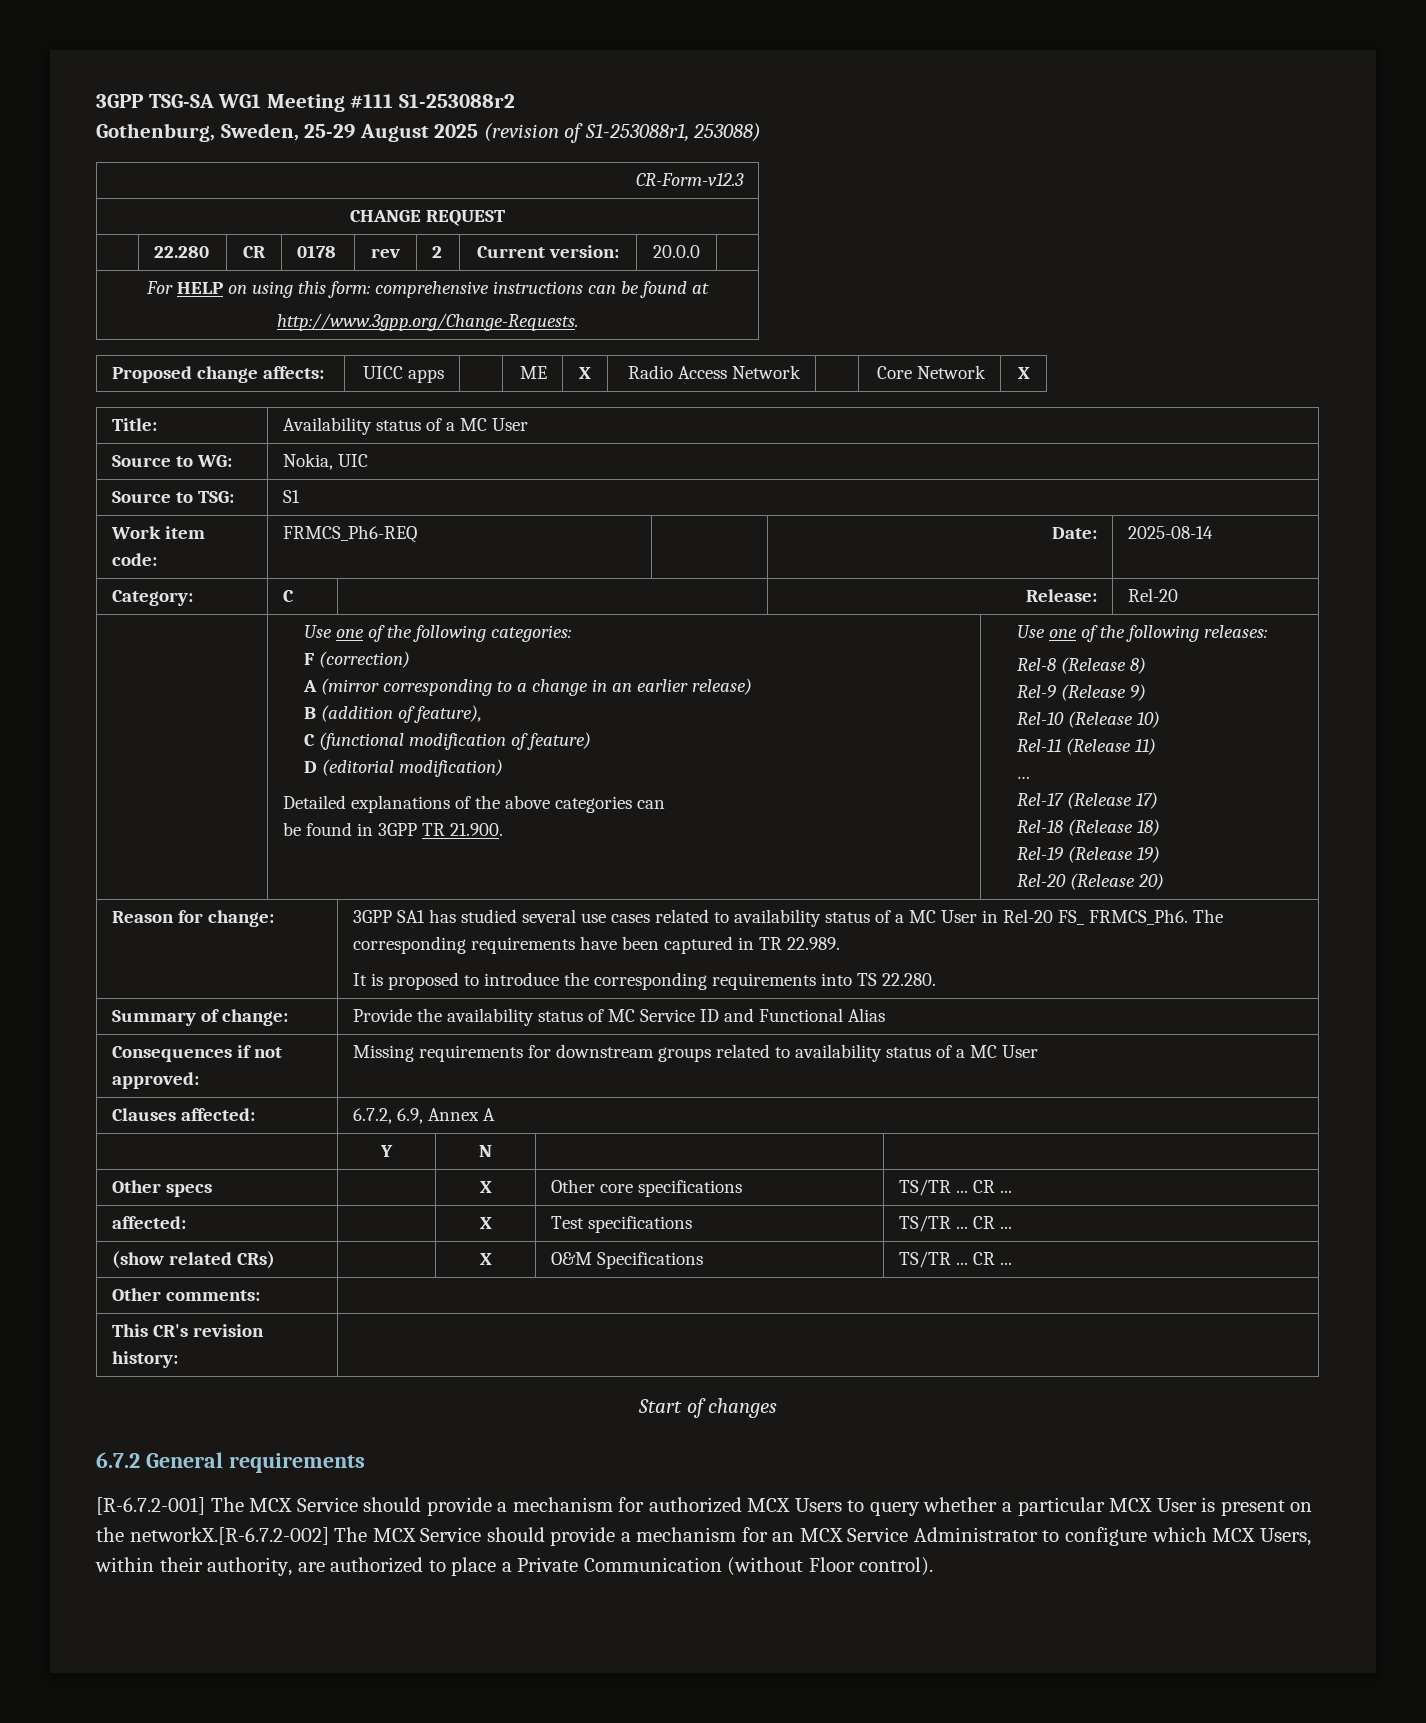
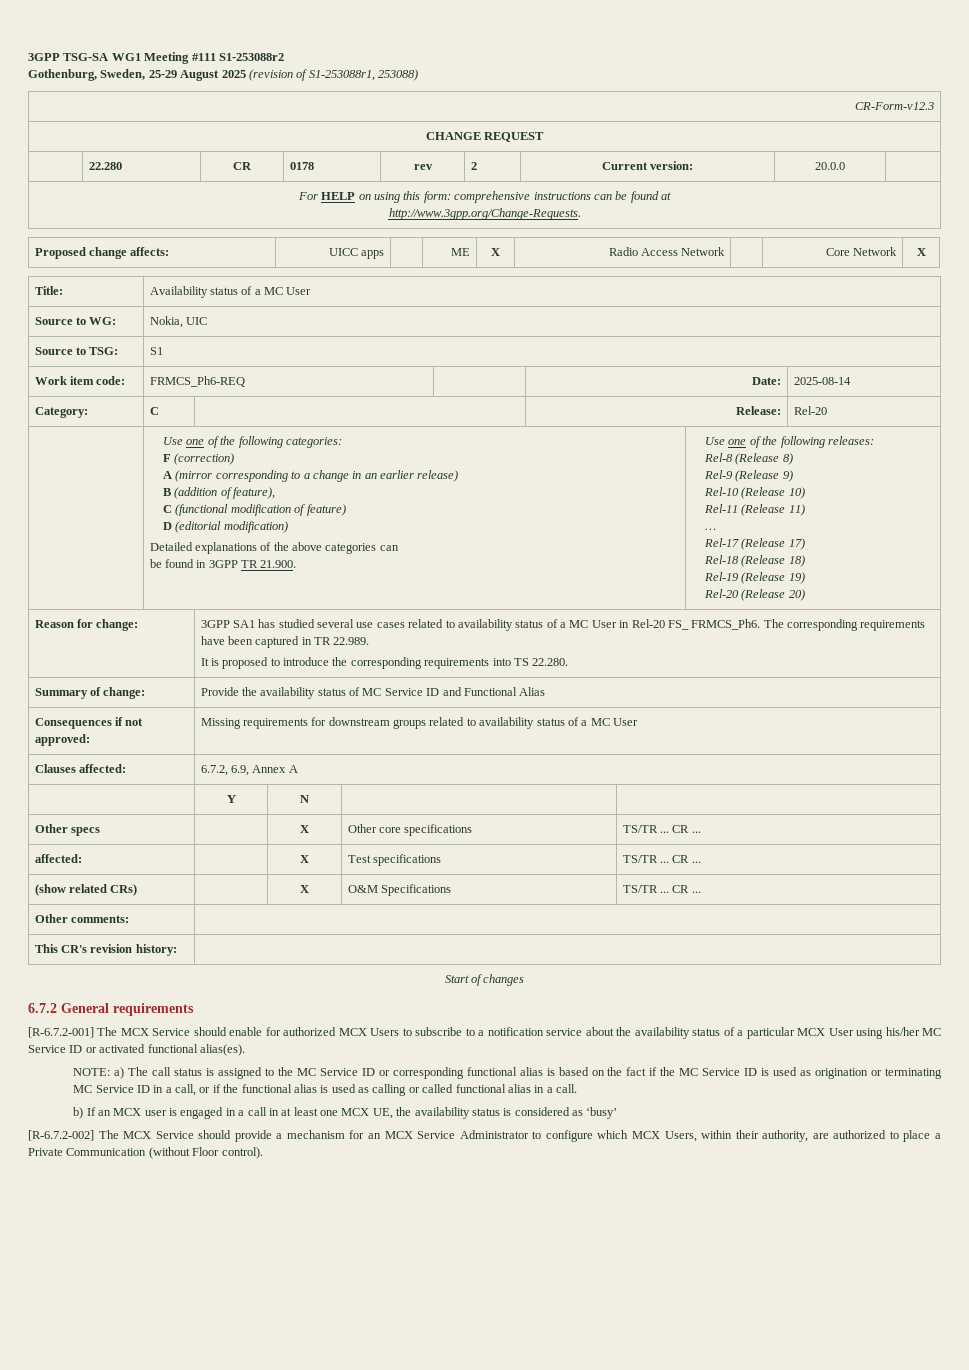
[426,1497,613,1516] provide a mechanism -> [229,1027,263,1036] enable
[869,1497,1313,1516] [96,1527,329,1545] query whether a particular MCX User is present on the networkX.[R-6.7.2-002] -> [415,1027,942,1039] [28,1044,245,1056] [73,1067,943,1079] [73,1084,578,1096] [73,1107,618,1119] [28,1130,94,1141] subscribe to a notification service about the availability status of a particular MCX User using his/her MC Service ID or activated functional alias(es). // NOTE: a) The call status is assigned to the MC Service ID or corresponding functional alias is based on the fact if the MC Service ID is used as origination or terminating MC Service ID in a call, or if the functional alias is used as calling or called functional alias in a call. // b) If an MCX user is engaged in a call in at least one MCX UE, the availability status is considered as ‘busy’ // [R-6.7.2-002]

